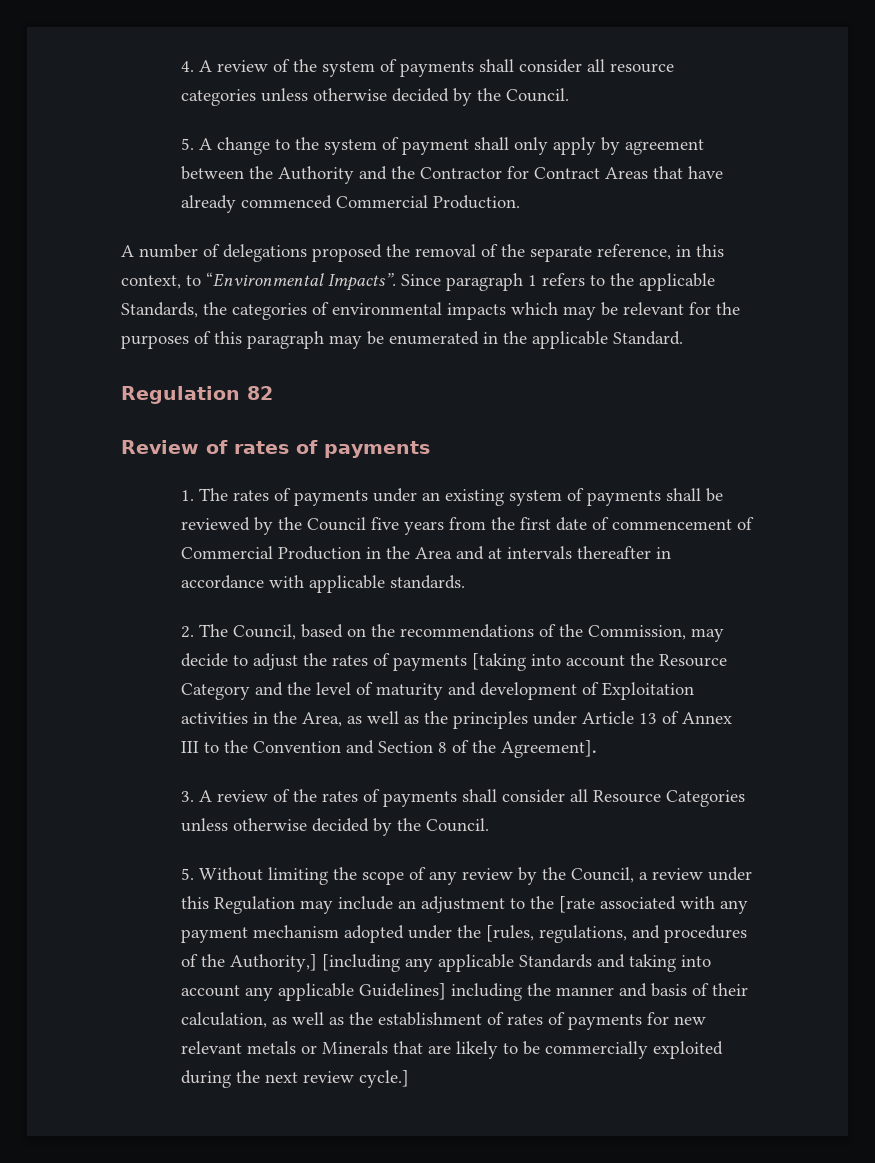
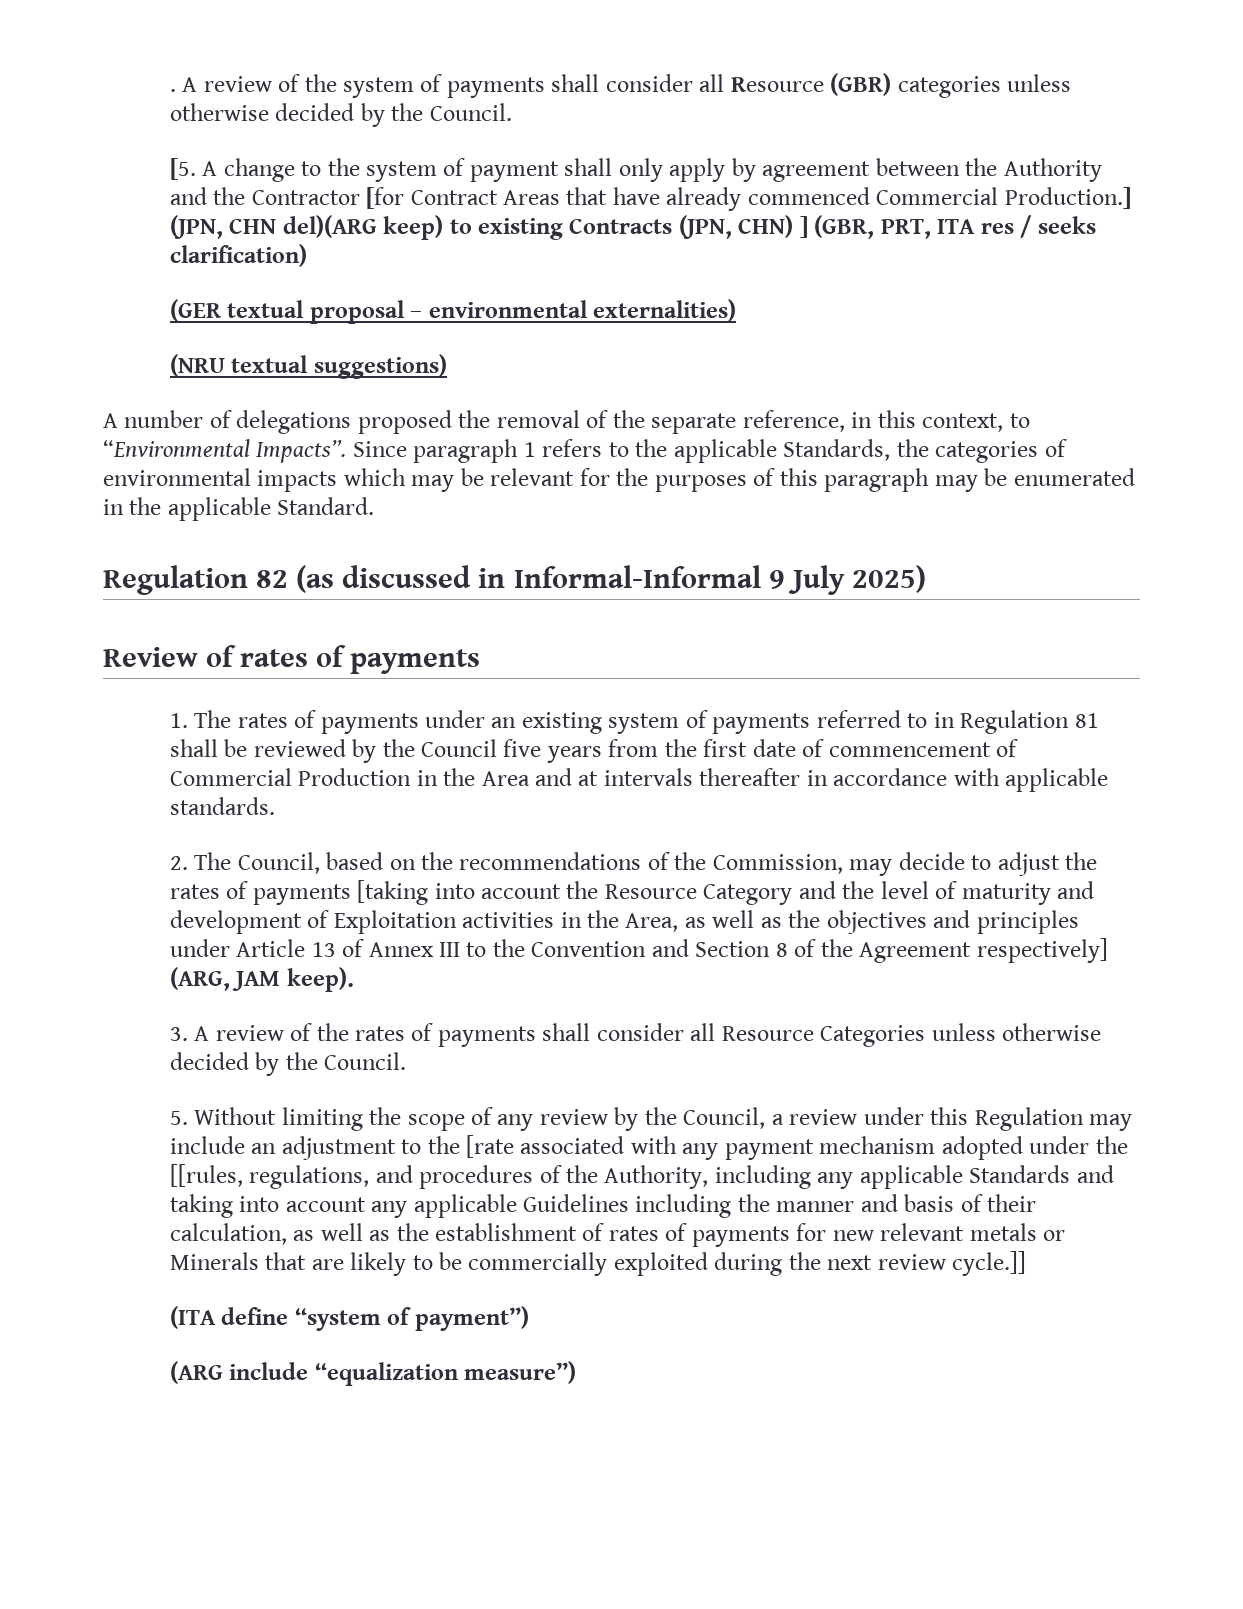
[181,61,195,72] 4. -> [169,89,176,92] .
[610,63,675,73] resource -> [730,73,892,96] Resource (GBR)
[181,138,195,150] 5. -> [169,158,196,180] [5.
[507,166,530,179] for -> [366,187,405,209] [for
[433,195,521,209] Production. -> [1004,187,1131,209] [169,215,1096,240] [169,244,307,267] [169,299,736,324] [169,354,447,379] Production.] (JPN, CHN del)(ARG keep) to existing Contracts (JPN, CHN) ] (GBR, PRT, ITA res / seeks clarification) // (GER textual proposal – environmental externalities) // (NRU textual suggestions)
(273, 393) none -> [296,565,926,595] (as discussed in Informal-Informal 9 July 2025)
(662, 498) none -> [816,710,1099,734] referred to in Regulation 81
(449, 717) none -> [826,910,971,934] objectives and
[501,740,598,758] Agreement]. -> [859,938,1108,963] [169,967,354,992] Agreement respectively] (ARG, JAM keep).
[486,925,535,942] [rules, -> [169,1164,243,1187] [[rules,
[230,954,401,972] Authority,] [including -> [604,1165,811,1189] Authority, including
[359,983,447,1000] Guidelines] -> [522,1194,629,1212] Guidelines
[359,1070,410,1088] cycle.] -> [952,1251,1027,1276] [169,1306,529,1331] [169,1361,577,1386] cycle.]] // (ITA define “system of payment”) // (ARG include “equalization measure”)

